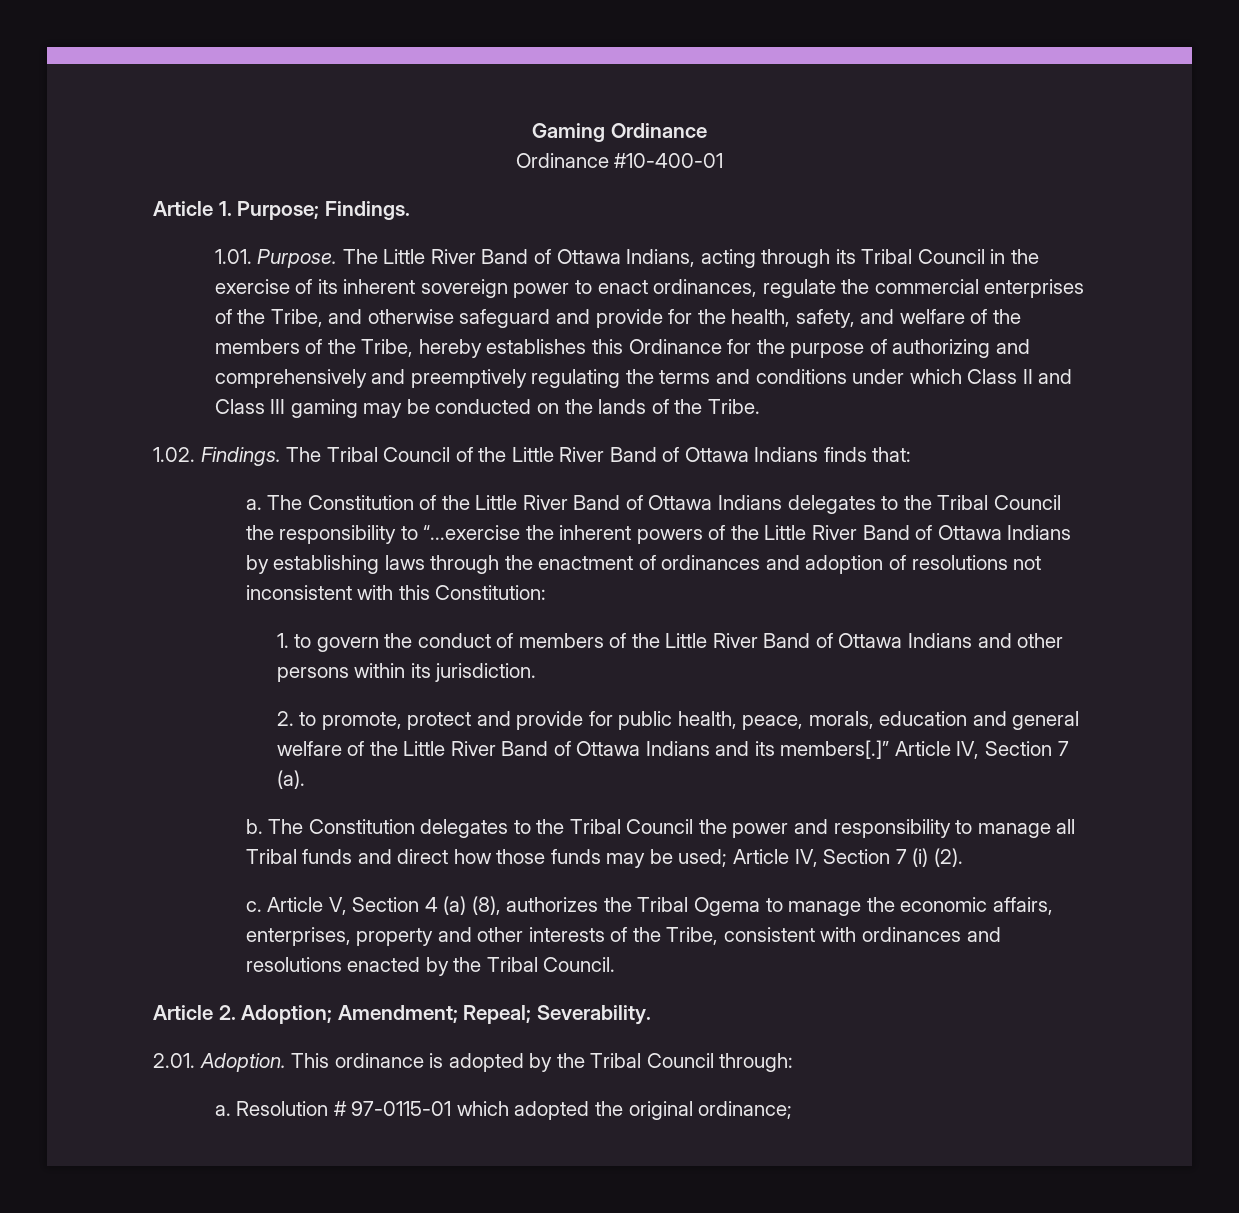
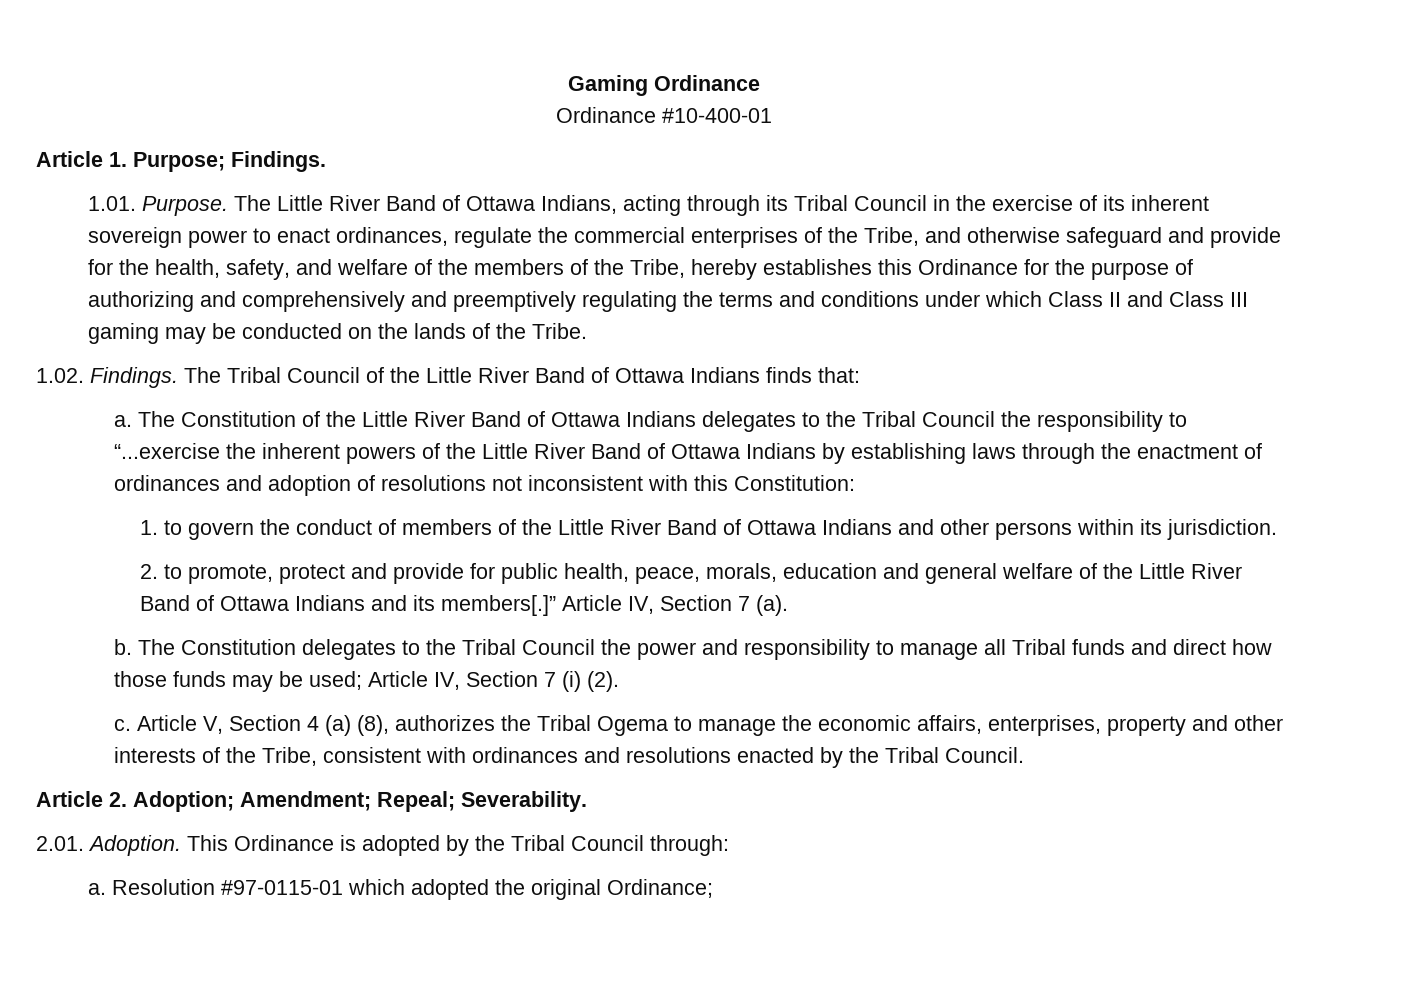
[334,1053,424,1068] ordinance -> [234,835,334,851] Ordinance
[333,1101,452,1116] # 97-0115-01 -> [221,880,344,895] #97-0115-01
[698,1101,793,1119] ordinance; -> [607,879,714,898] Ordinance;

